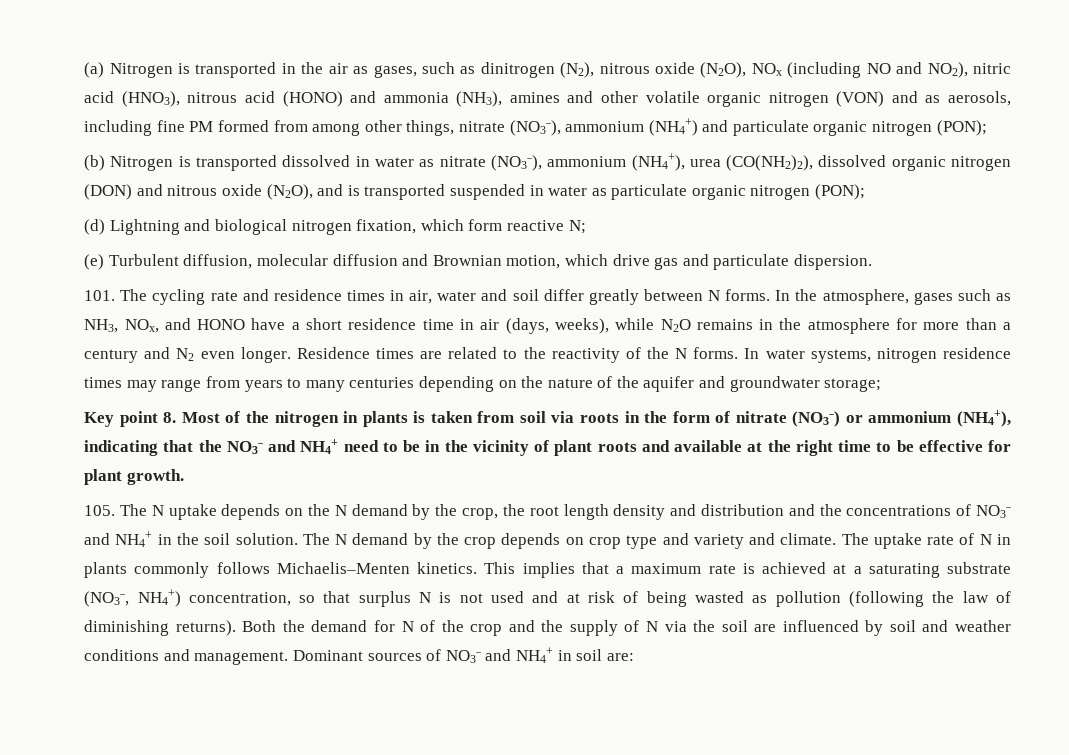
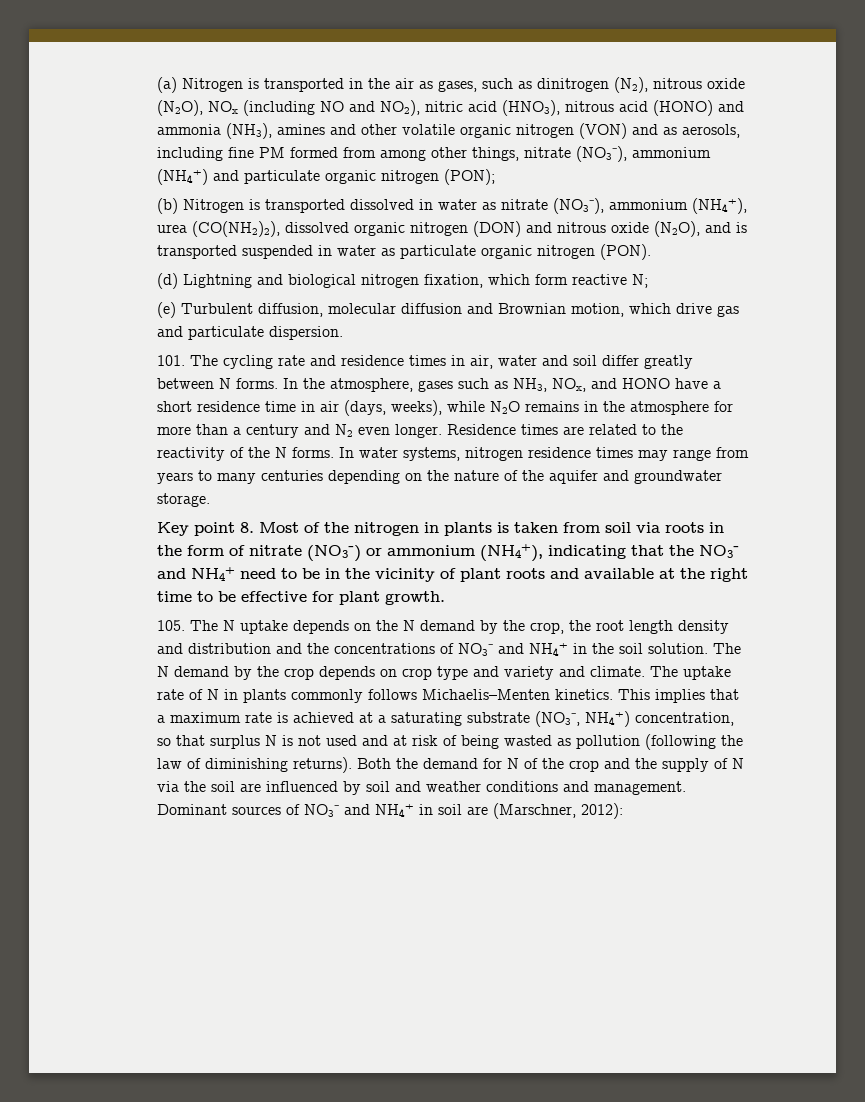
[815,184,866,200] (PON); -> [600,244,652,260] (PON).
[824,378,882,392] storage; -> [157,493,211,507] storage.
[606,653,634,661] are: -> [467,803,624,819] are (Marschner, 2012):

